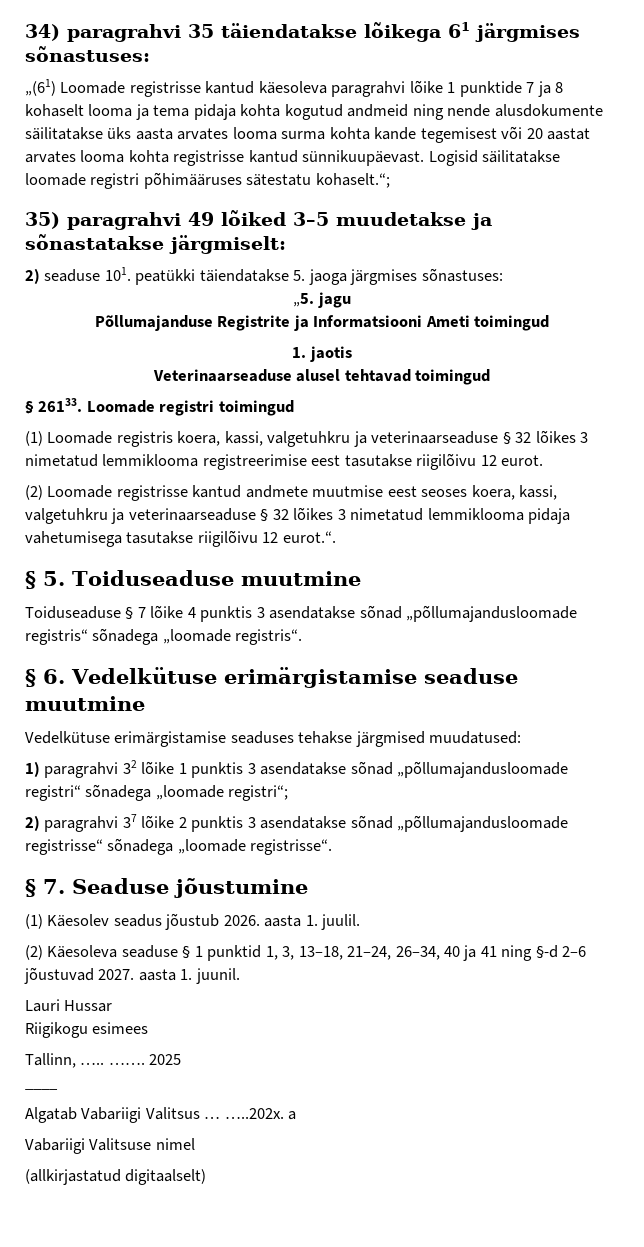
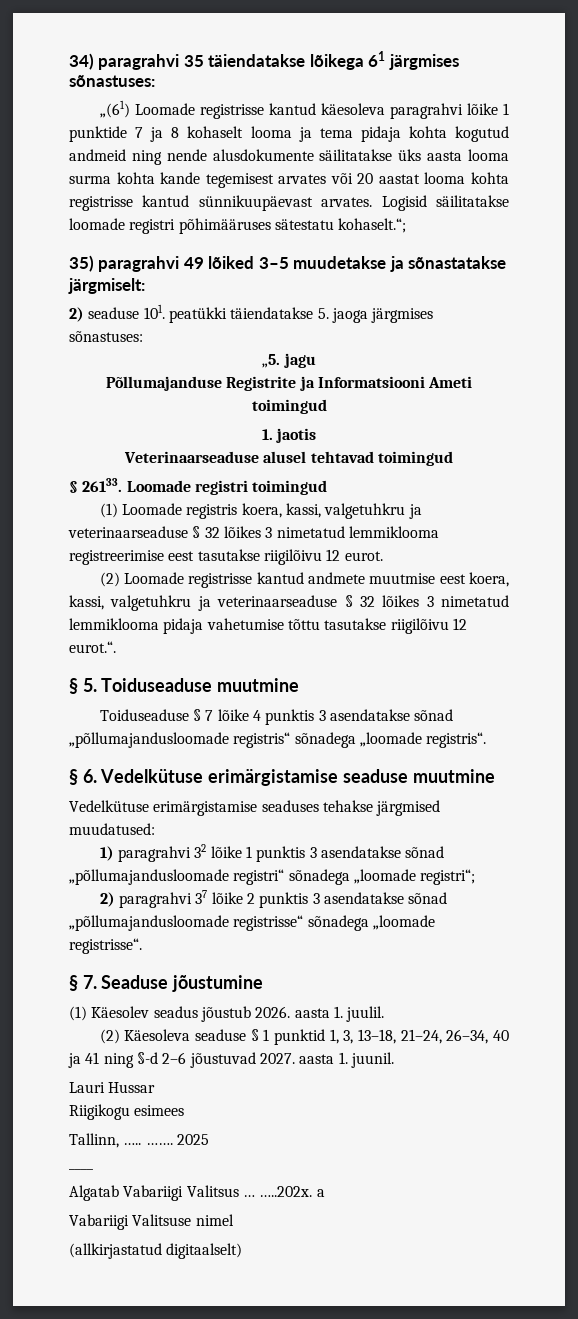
[177,128,229,140] arvates -> (463, 156) none
(497, 135) none -> [278,174,327,184] arvates
[25,151,76,163] arvates -> (420, 179) none
[302,150,425,166] sünnikuupäevast. -> [198,195,373,211] sünnikuupäevast arvates.
[421,489,468,497] seoses -> (466, 579) none
[25,531,122,547] vahetumisega -> [206,618,320,630] vahetumise tõttu

